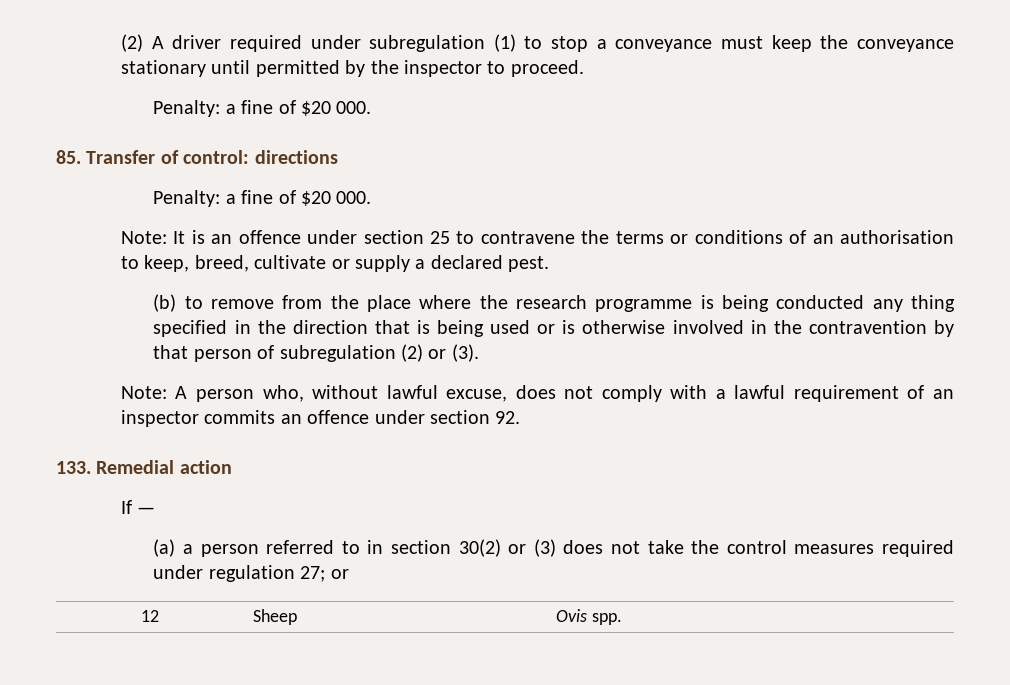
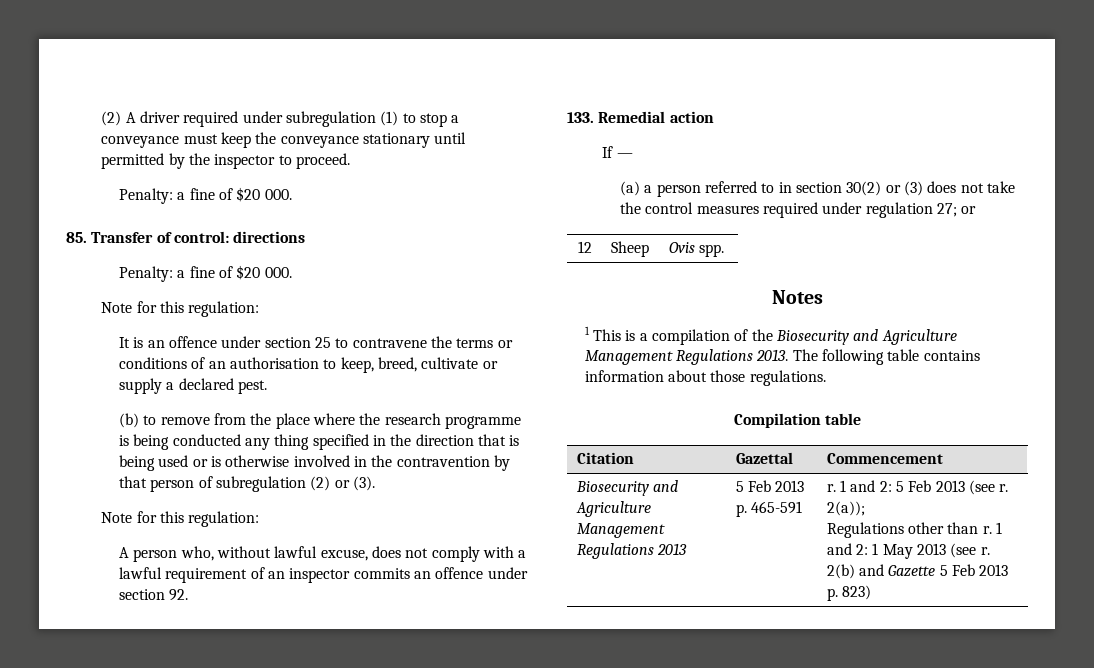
[120,231,167,244] Note: -> [101,301,260,317] Note for this regulation: //
[120,386,167,399] Note: -> [101,511,260,527] Note for this regulation: //
(623, 619) none -> [772,290,823,304] [584,326,957,345] [584,349,980,365] [584,370,826,386] [733,413,862,428] [576,452,634,464] [735,452,793,464] [826,453,943,464] [575,480,679,496] [575,501,651,517] [576,523,665,538] [576,543,688,559] [735,480,805,492] [735,501,803,517] [826,480,1009,495] [826,501,865,516] [826,522,1003,538] [826,543,990,559] [826,564,1009,579] [826,585,872,601] // Notes // 1 This is a compilation of the Biosecurity and Agriculture Management Regulations 2013. The following table contains information about those regulations. // Compilation table // Citation | Gazettal | Commencement // Biosecurity and Agriculture Management Regulations 2013 | 5 Feb 2013 p. 465-591 | r. 1 and 2: 5 Feb 2013 (see r. 2(a)); // Regulations other than r. 1 and 2: 1 May 2013 (see r. 2(b) and Gazette 5 Feb 2013 p. 823)

